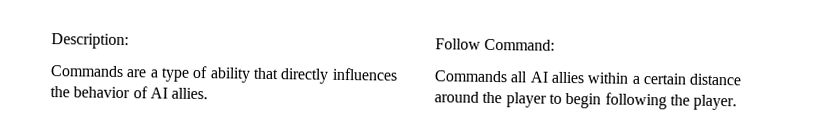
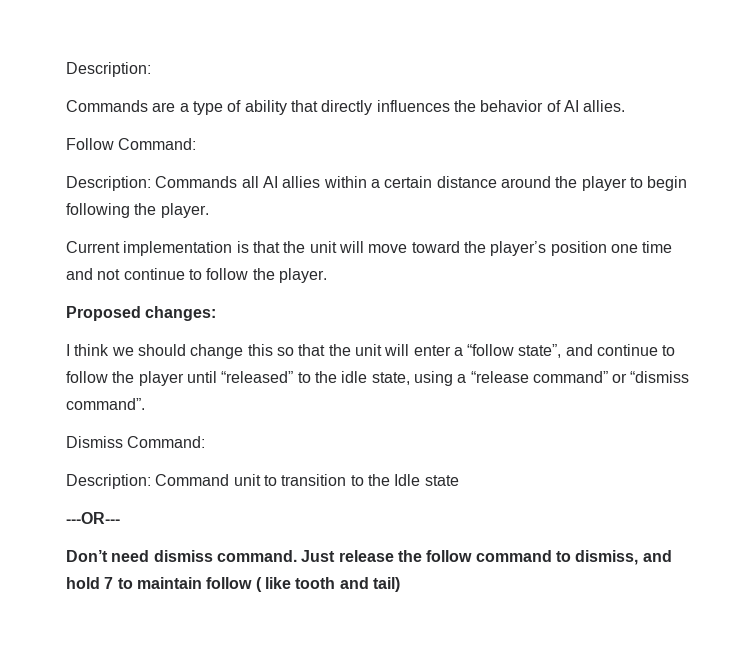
(556, 44) none -> [66,176,151,191] Description:
(738, 102) none -> [66,241,673,256] [66,268,327,283] [66,306,217,321] [66,344,676,359] [66,371,690,386] [66,398,145,410] [66,436,206,448] [66,474,459,489] [66,512,120,524] [66,550,672,565] [66,577,400,592] // Current implementation is that the unit will move toward the player’s position one time and not continue to follow the player. // Proposed changes: // I think we should change this so that the unit will enter a “follow state”, and continue to follow the player until “released” to the idle state, using a “release command” or “dismiss command”. // Dismiss Command: // Description: Command unit to transition to the Idle state // ---OR--- // Don’t need dismiss command. Just release the follow command to dismiss, and hold 7 to maintain follow ( like tooth and tail)

